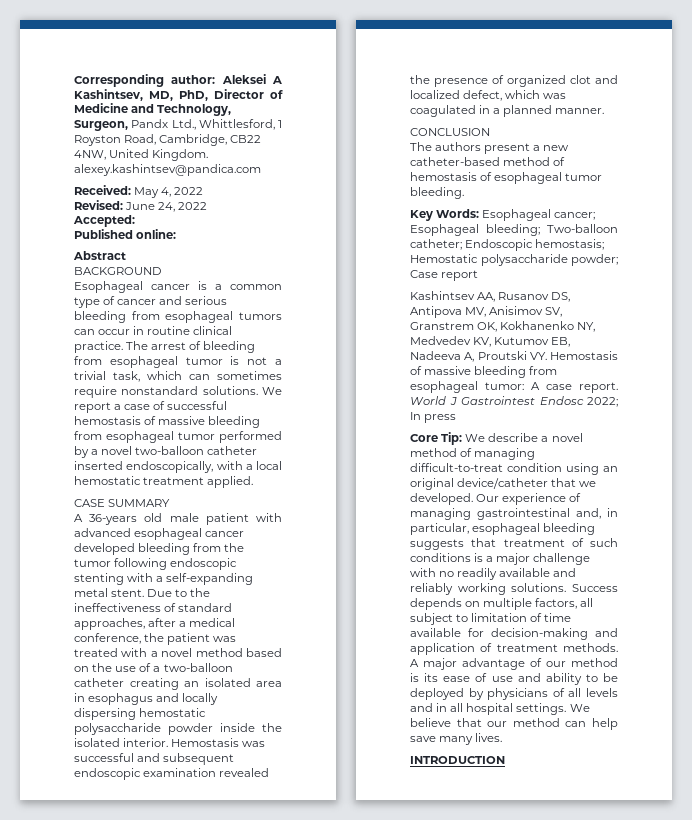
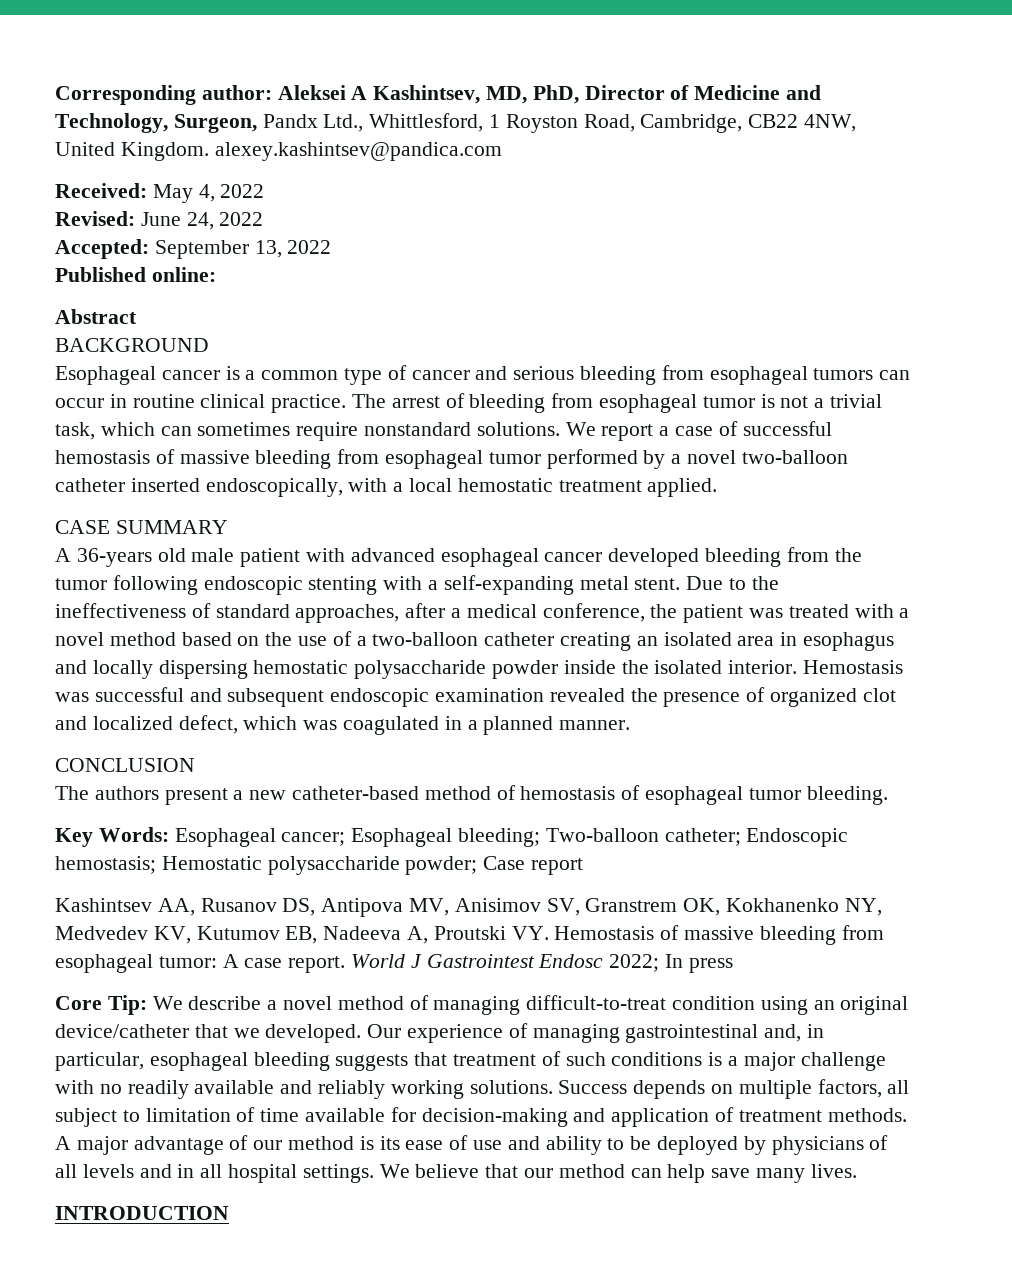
(135, 221) none -> [154,240,332,259] September 13, 2022

